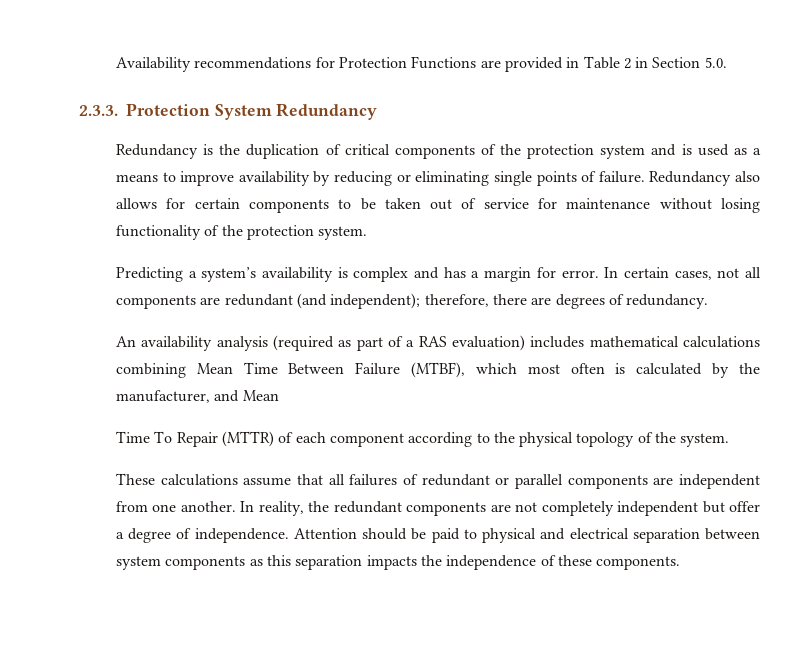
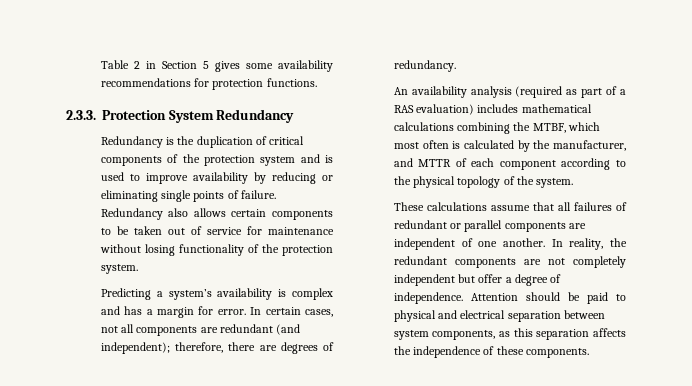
[115,56,727,72] Availability recommendations for Protection Functions are provided in Table 2 in Section 5.0. -> [100,60,333,72] [100,78,317,90] Table 2 in Section 5 gives some availability recommendations for protection functions.
[733,148,761,155] [115,174,158,182] as a means -> (124, 176) none
[166,198,186,209] for -> (226, 212) none
[196,362,466,378] Mean Time Between Failure (MTBF), -> [513,122,566,133] the MTBF,
[242,390,279,401] [115,431,274,447] Mean // Time To Repair (MTTR) -> [418,159,452,167] MTTR
[115,501,148,512] from -> [461,238,473,247] of
[165,556,246,570] components -> [432,330,496,340] components,
[366,555,417,570] impacts -> [593,328,626,337] affects

